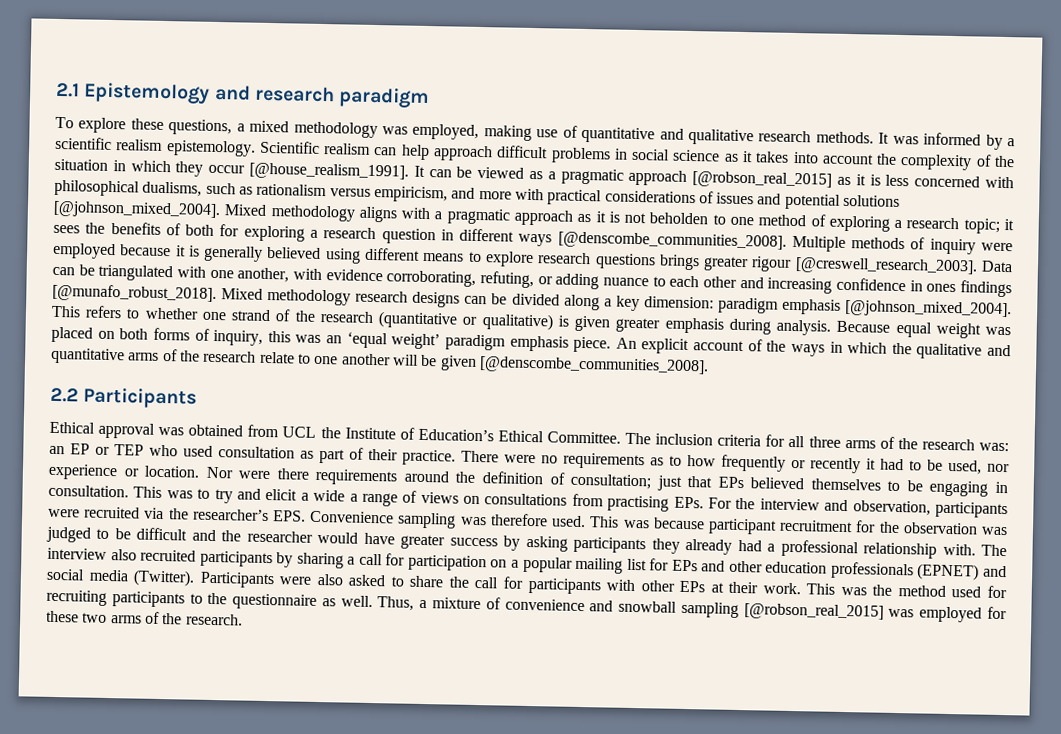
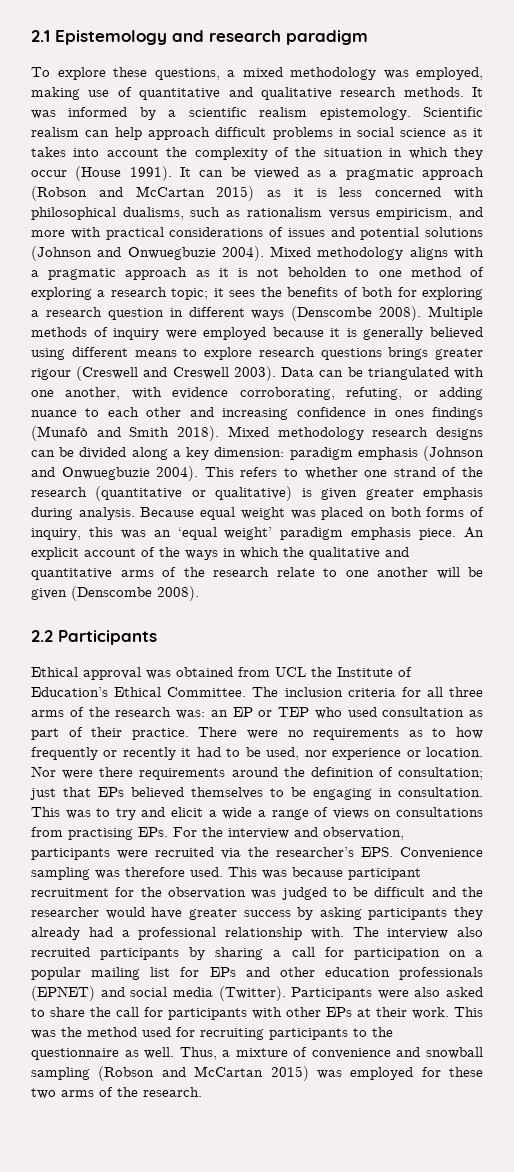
[249,162,409,181] [@house_realism_1991]. -> [75,166,172,181] (House 1991).
[692,171,833,189] [@robson_real_2015] -> [31,186,255,201] (Robson and McCartan 2015)
[53,200,221,220] [@johnson_mixed_2004]. -> [31,246,264,261] (Johnson and Onwuegbuzie 2004).
[557,231,787,251] [@denscombe_communities_2008]. -> [291,306,422,321] (Denscombe 2008).
[794,257,978,276] [@creswell_research_2003]. -> [76,366,276,381] (Creswell and Creswell 2003).
[52,283,217,304] [@munafo_robust_2018]. -> [31,426,220,441] (Munafò and Smith 2018).
[844,299,1012,319] [@johnson_mixed_2004]. -> [423,446,485,461] [31,466,199,481] (Johnson and Onwuegbuzie 2004).
[478,356,709,376] [@denscombe_communities_2008]. -> [71,586,199,601] (Denscombe 2008).
[743,603,884,621] [@robson_real_2015] -> [98,1066,309,1081] (Robson and McCartan 2015)

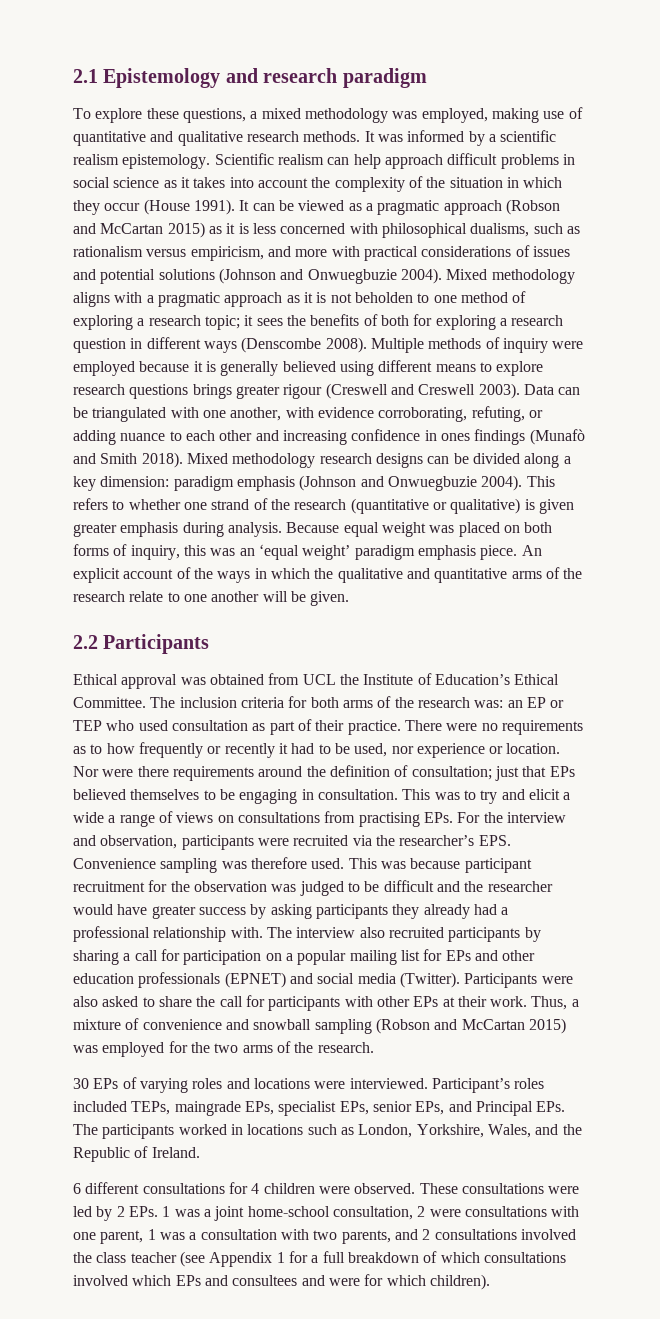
[31,586,199,601] given (Denscombe 2008). -> [310,591,350,606] given.
[426,687,483,697] all three -> [310,697,339,708] both
[454,1007,483,1017] [31,1027,393,1040] [31,1047,175,1060] This was the method used for recruiting participants to the questionnaire as well. -> (528, 1001) none
[449,1067,483,1077] these -> [190,1042,210,1053] the
(202, 1092) none -> [73,1077,545,1093] [73,1101,566,1116] [73,1124,582,1139] [73,1146,200,1162] [73,1182,580,1194] [73,1206,580,1221] [73,1229,576,1244] [73,1251,566,1267] [73,1274,490,1290] // 30 EPs of varying roles and locations were interviewed. Participant’s roles included TEPs, maingrade EPs, specialist EPs, senior EPs, and Principal EPs. The participants worked in locations such as London, Yorkshire, Wales, and the Republic of Ireland. // 6 different consultations for 4 children were observed. These consultations were led by 2 EPs. 1 was a joint home-school consultation, 2 were consultations with one parent, 1 was a consultation with two parents, and 2 consultations involved the class teacher (see Appendix 1 for a full breakdown of which consultations involved which EPs and consultees and were for which children).

